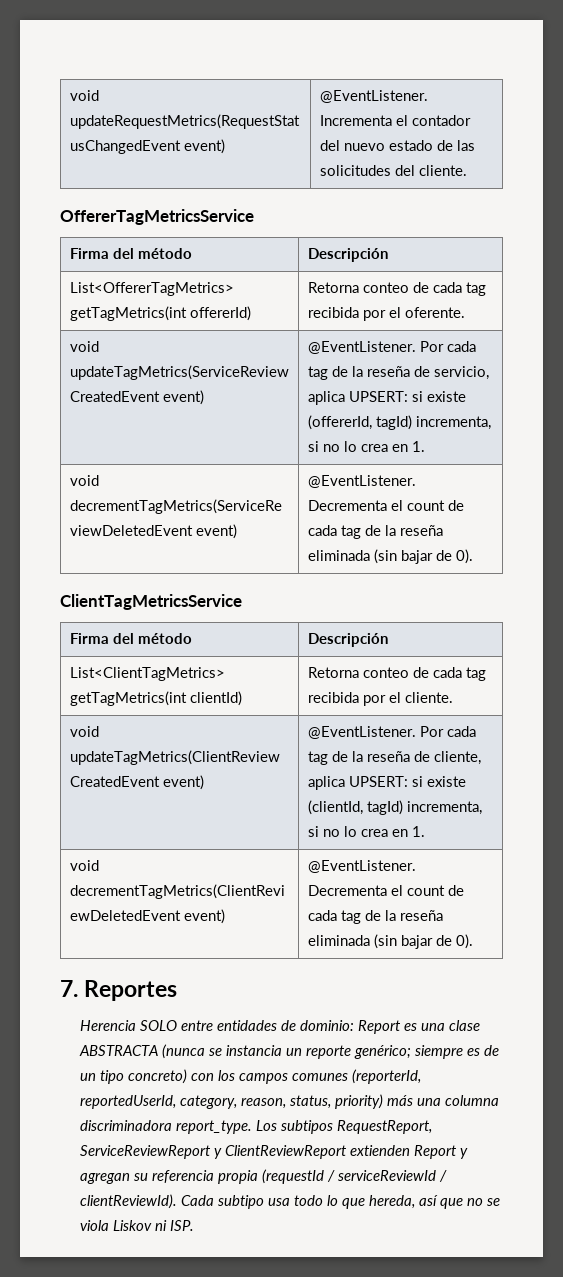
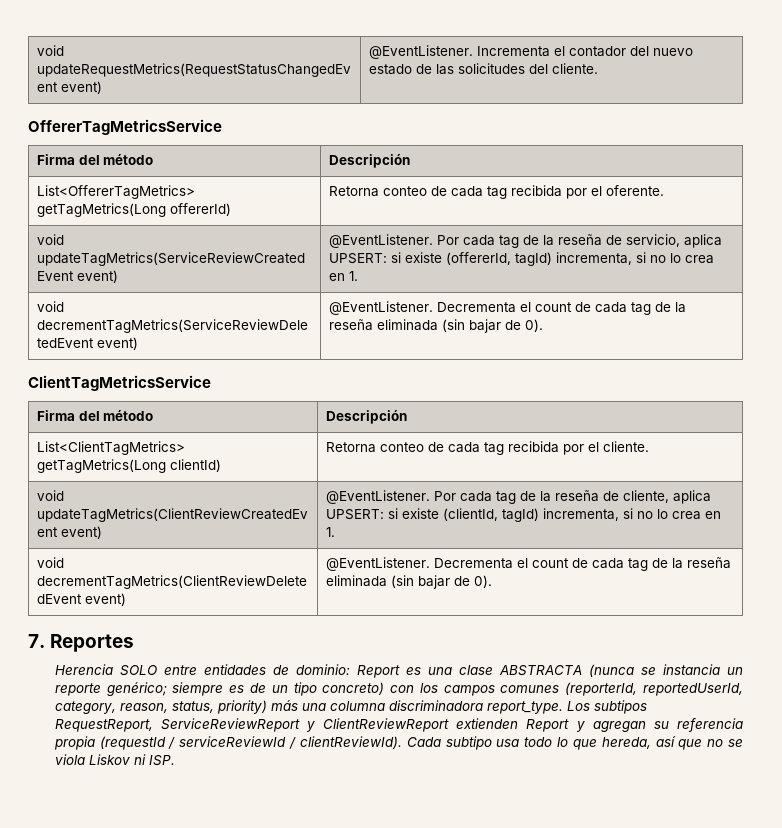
[69,306,187,321] getTagMetrics(int -> [37,203,167,217] getTagMetrics(Long
[69,691,187,706] getTagMetrics(int -> [37,459,167,473] getTagMetrics(Long

